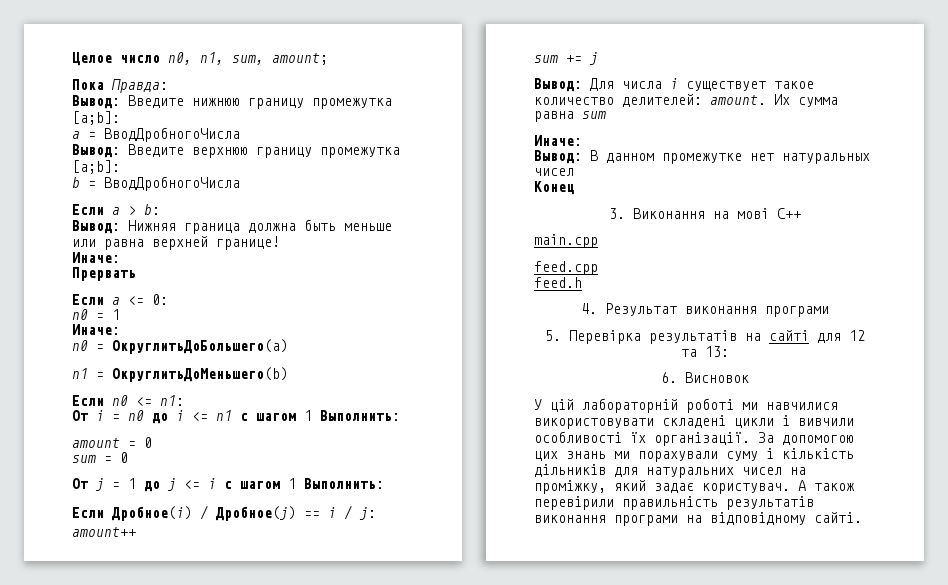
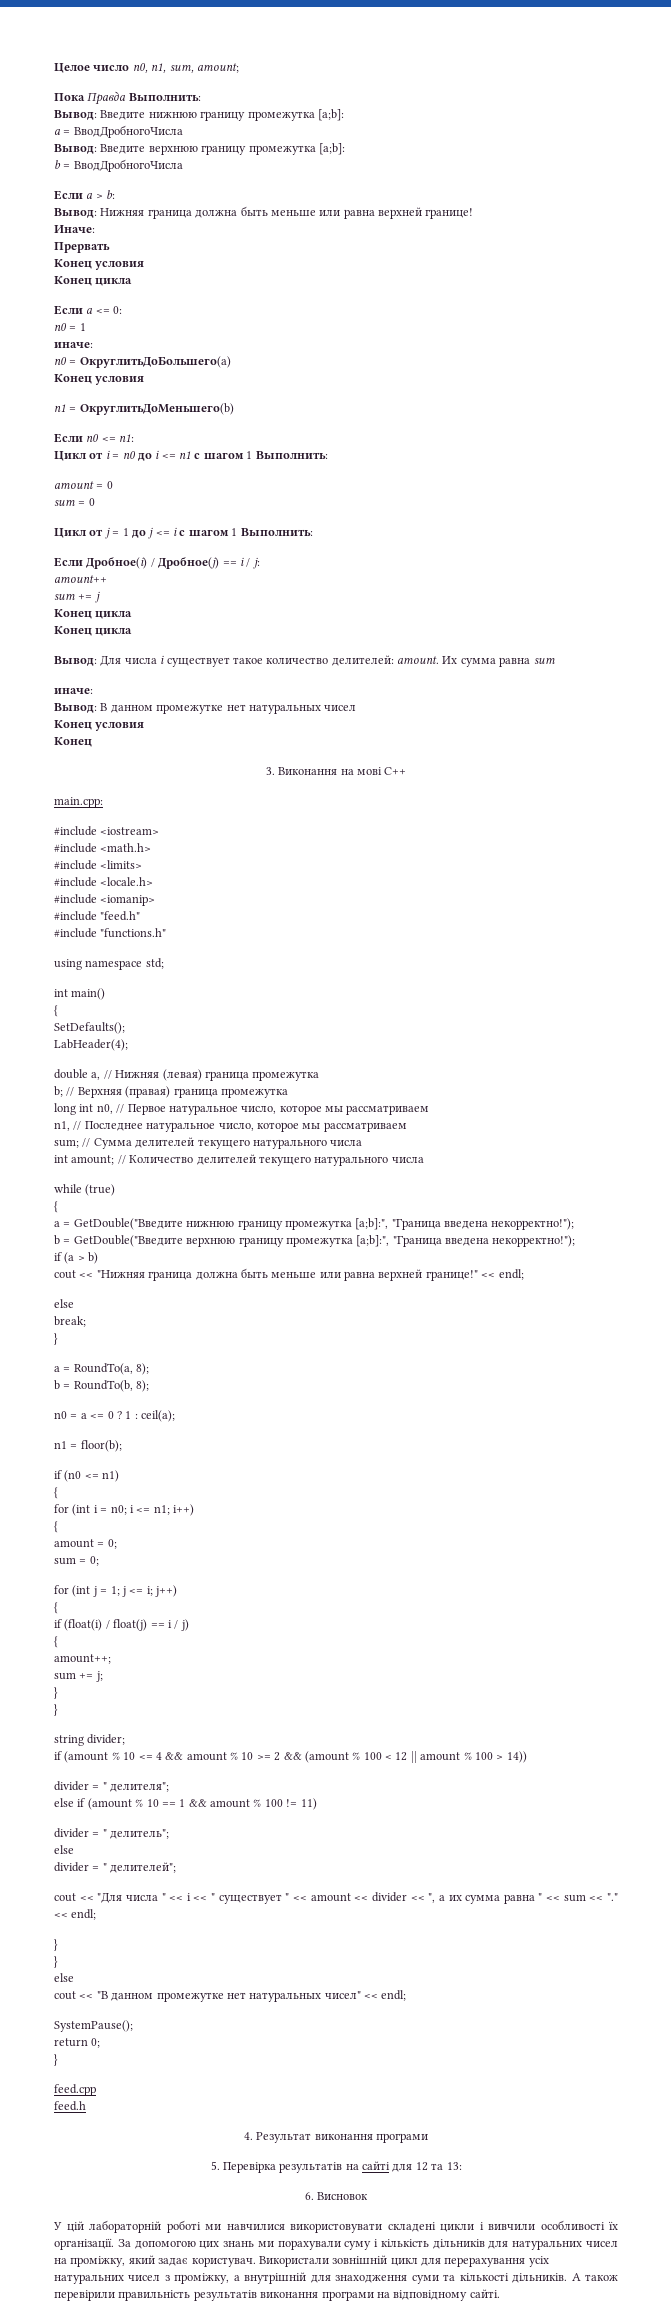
[111,79,168,93] Правда: -> [87,91,201,105] Правда Выполнить:
(136, 274) none -> [54,259,145,270] [54,276,133,286] // Конец условия // Конец цикла
[72,324,120,335] Иначе: -> [54,342,93,348] иначе:
(288, 346) none -> [54,374,145,385] // Конец условия
[72,410,88,421] От -> [54,451,104,461] Цикл от
[72,478,88,489] От -> [54,528,104,538] Цикл от
(598, 58) none -> [54,609,133,619] [54,626,133,636] // Конец цикла // Конец цикла
[534,135,582,146] Иначе: -> [54,688,93,694] иначе:
(574, 172) none -> [54,720,145,731] // Конец условия
[534,234,598,248] main.cpp -> [54,797,103,808] [54,826,160,836] [54,843,152,853] [54,860,143,870] [54,877,154,887] [54,894,156,906] [54,911,141,921] [54,928,167,938] [54,958,164,970] [54,988,106,1000] [54,1005,58,1017] [54,1022,125,1034] [54,1039,128,1051] [54,1069,320,1081] [54,1086,288,1098] [54,1103,430,1115] [54,1121,407,1132] [54,1137,363,1149] [54,1154,424,1166] [54,1184,116,1196] [54,1201,58,1213] [54,1218,575,1230] [54,1235,576,1247] [54,1252,99,1264] [54,1268,524,1281] [54,1299,74,1308] [54,1316,86,1327] [54,1333,58,1345] [54,1363,150,1375] [54,1380,150,1392] [54,1410,175,1422] [54,1440,122,1452] [54,1470,120,1482] [54,1487,58,1499] [54,1504,194,1516] [54,1521,58,1533] [54,1539,117,1549] [54,1556,99,1566] [54,1585,177,1597] [54,1602,58,1614] [54,1619,189,1631] [54,1636,58,1648] [54,1654,111,1664] [54,1671,103,1682] [54,1687,58,1699] [54,1704,58,1716] [54,1734,126,1746] [54,1751,527,1763] [54,1781,170,1792] [54,1798,317,1810] [54,1828,170,1839] [54,1845,74,1854] [54,1862,177,1873] [54,1892,618,1904] [54,1909,97,1920] [54,1939,58,1951] [54,1956,58,1968] [54,1973,74,1982] [54,1990,407,2002] [54,2020,133,2032] [54,2038,101,2048] [54,2054,58,2066] main.cpp: // #include <iostream> // #include <math.h> // #include <limits> // #include <locale.h> // #include <iomanip> // #include "feed.h" // #include "functions.h" // using namespace std; // int main() // { // SetDefaults(); // LabHeader(4); // double a, // Нижняя (левая) граница промежутка // b; // Верхняя (правая) граница промежутка // long int n0, // Первое натуральное число, которое мы рассматриваем // n1, // Последнее натуральное число, которое мы рассматриваем // sum; // Сумма делителей текущего натурального числа // int amount; // Количество делителей текущего натурального числа // while (true) // { // a = GetDouble("Введите нижнюю границу промежутка [a;b]:", "Граница введена некорректно!"); // b = GetDouble("Введите верхнюю границу промежутка [a;b]:", "Граница введена некорректно!"); // if (a > b) // cout << "Нижняя граница должна быть меньше или равна верхней границе!" << endl; // else // break; // } // a = RoundTo(a, 8); // b = RoundTo(b, 8); // n0 = a <= 0 ? 1 : ceil(a); // n1 = floor(b); // if (n0 <= n1) // { // for (int i = n0; i <= n1; i++) // { // amount = 0; // sum = 0; // for (int j = 1; j <= i; j++) // { // if (float(i) / float(j) == i / j) // { // amount++; // sum += j; // } // } // string divider; // if (amount % 10 <= 4 && amount % 10 >= 2 && (amount % 100 < 12 || amount % 100 > 14)) // divider = " делителя"; // else if (amount % 10 == 1 && amount % 100 != 11) // divider = " делитель"; // else // divider = " делителей"; // cout << "Для числа " << i << " существует " << amount << divider << ", а их сумма равна " << sum << "." << endl; // } // } // else // cout << "В данном промежутке нет натуральных чисел" << endl; // SystemPause(); // return 0; // }
(790, 488) none -> [258,2255,549,2267] [54,2272,568,2284] Використали зовнішній цикл для перерахування усіх натуральних чисел з проміжку, а внутрішній для знаходження суми та кількості дільників.

